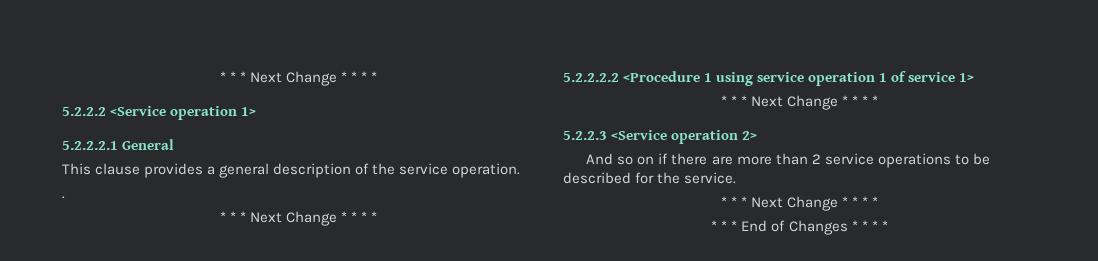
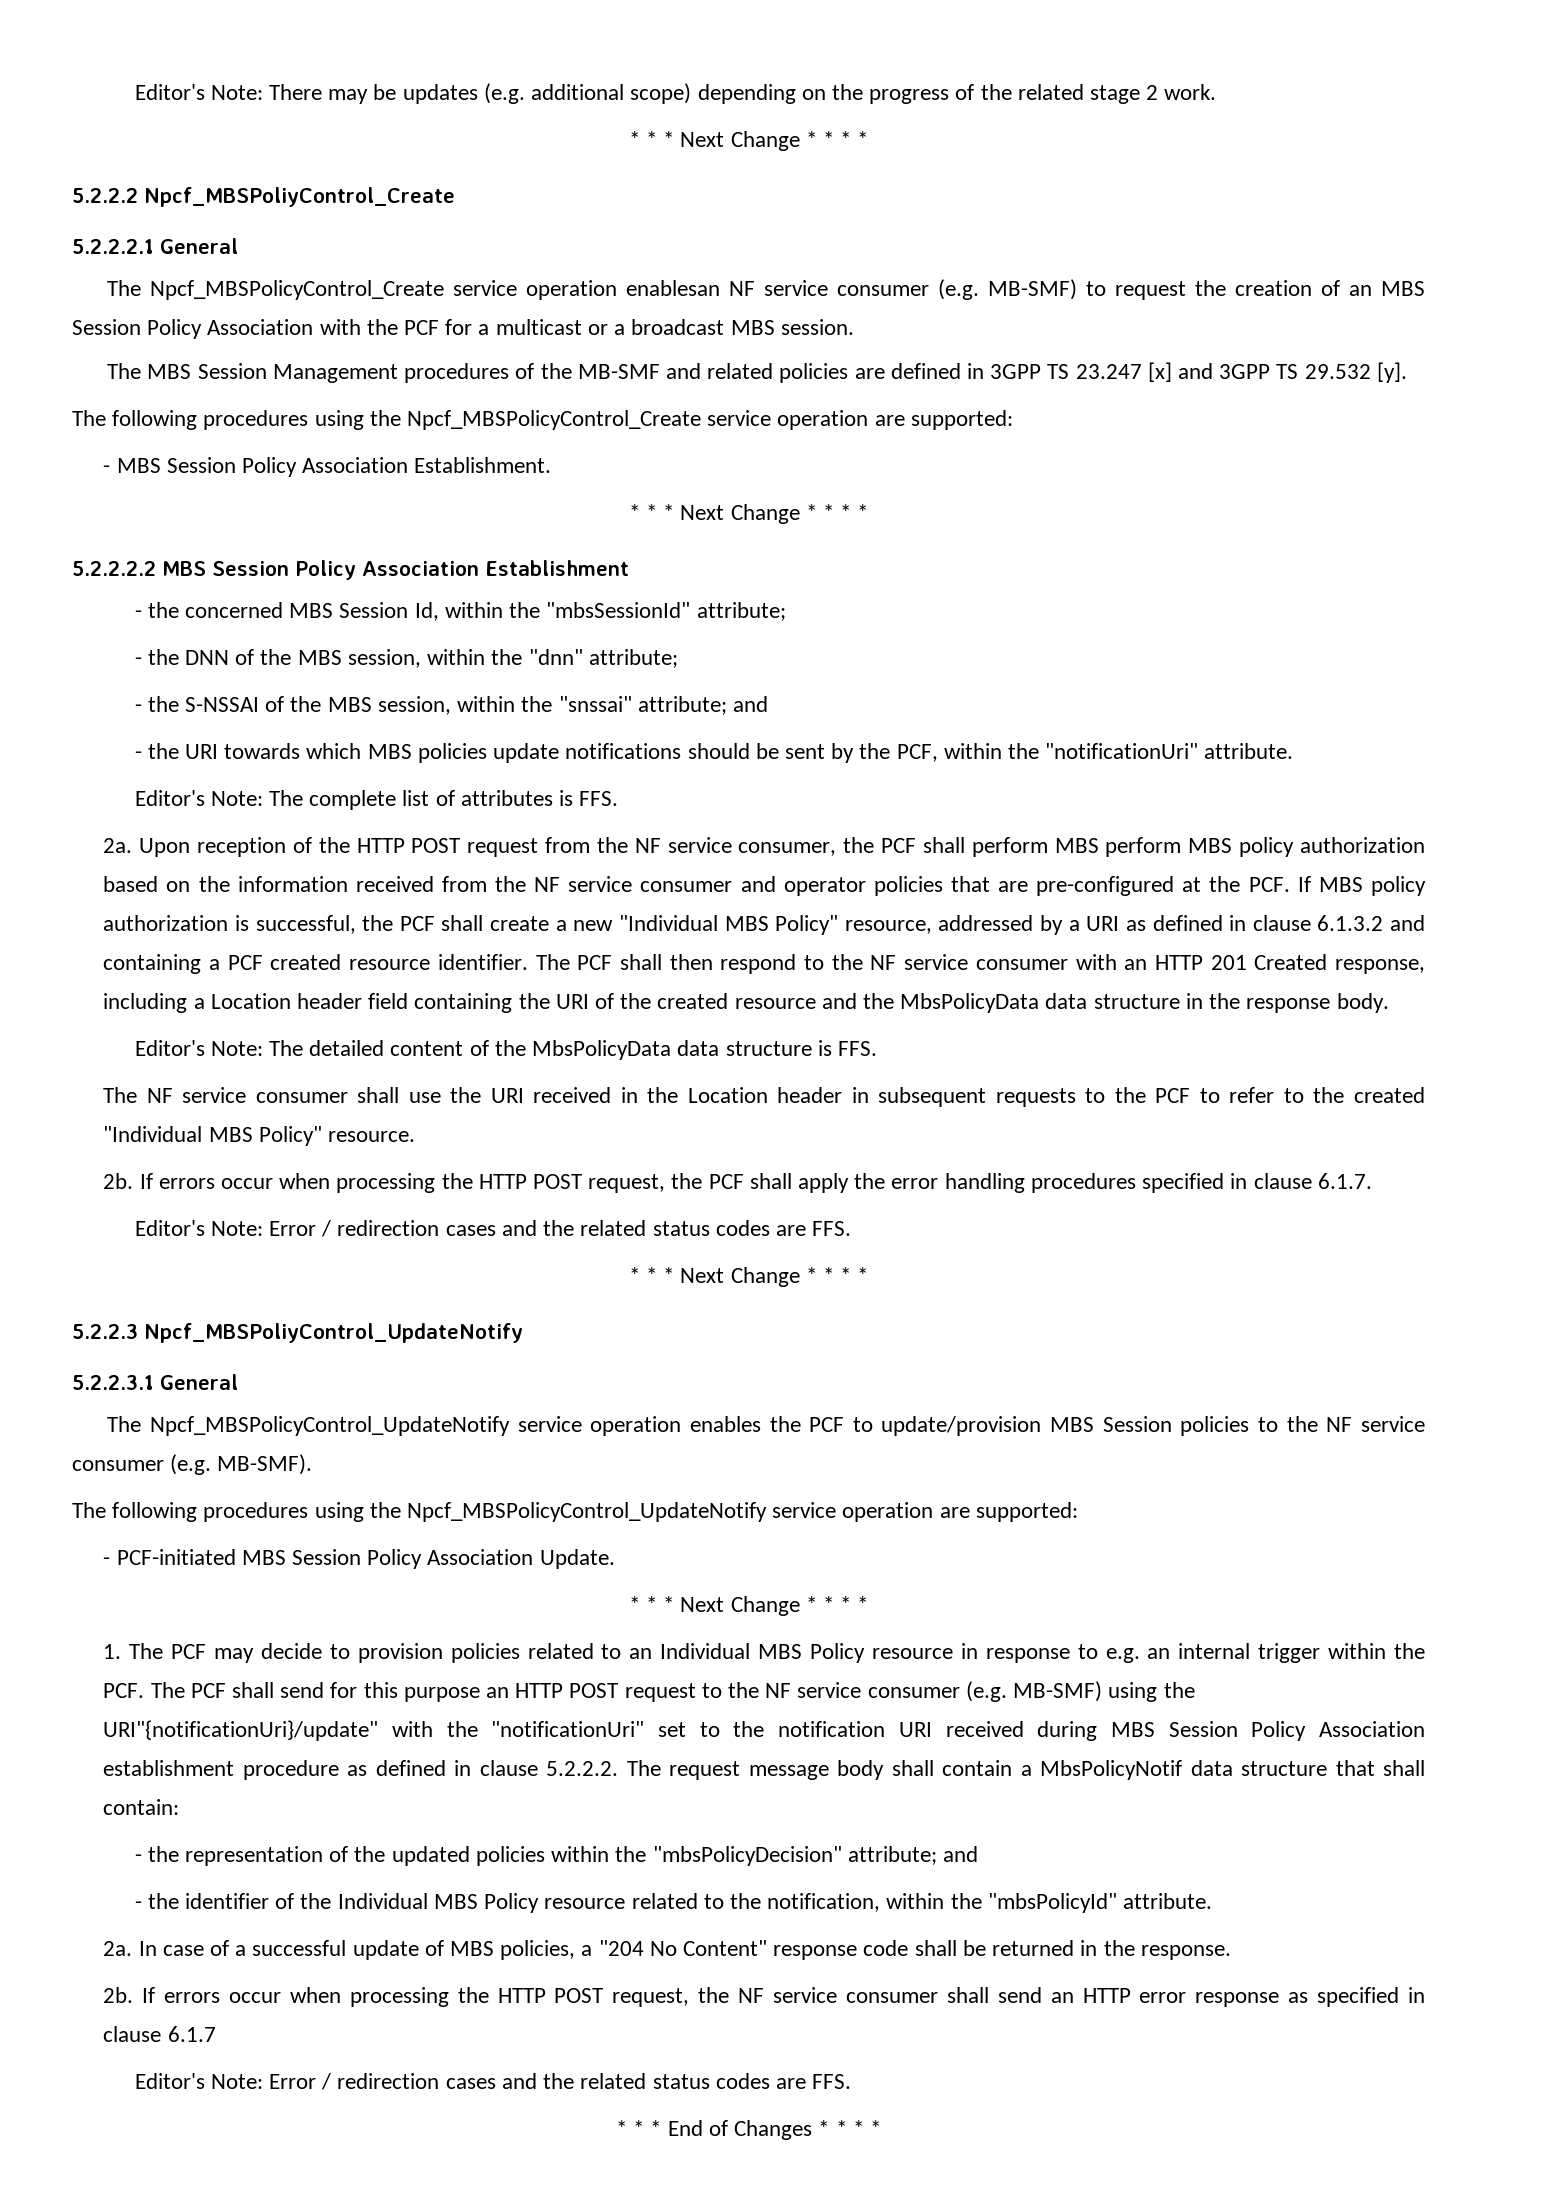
(219, 76) none -> [134,83,1217,104] Editor's Note: There may be updates (e.g. additional scope) depending on the progress of the related stage 2 work. //
[110,106,257,120] <Service operation 1> -> [144,187,455,207] Npcf_MBSPoliyControl_Create
[62,163,521,178] [62,196,65,199] This clause provides a general description of the service operation. // . -> [107,279,1426,300] [72,319,854,339] [107,362,1407,383] [72,410,1013,430] [103,457,552,477] The Npcf_MBSPolicyControl_Create service operation enablesan NF service consumer (e.g. MB-SMF) to request the creation of an MBS Session Policy Association with the PCF for a multicast or a broadcast MBS session. // The MBS Session Management procedures of the MB-SMF and related policies are defined in 3GPP TS 23.247 [x] and 3GPP TS 29.532 [y]. // The following procedures using the Npcf_MBSPolicyControl_Create service operation are supported: // - MBS Session Policy Association Establishment.
[623,71,975,86] <Procedure 1 using service operation 1 of service 1> -> [162,560,629,580] [134,602,786,621] [134,649,678,668] [134,696,768,715] [134,743,1294,763] [134,790,619,810] [103,837,1426,857] [103,876,1426,896] [103,915,1425,935] [103,954,1426,974] [103,993,1389,1013] [134,1040,877,1060] [103,1087,1425,1107] [103,1126,415,1146] [103,1173,1372,1193] [134,1220,852,1237] MBS Session Policy Association Establishment // - the concerned MBS Session Id, within the "mbsSessionId" attribute; // - the DNN of the MBS session, within the "dnn" attribute; // - the S-NSSAI of the MBS session, within the "snssai" attribute; and // - the URI towards which MBS policies update notifications should be sent by the PCF, within the "notificationUri" attribute. // Editor's Note: The complete list of attributes is FFS. // 2a. Upon reception of the HTTP POST request from the NF service consumer, the PCF shall perform MBS perform MBS policy authorization based on the information received from the NF service consumer and operator policies that are pre-configured at the PCF. If MBS policy authorization is successful, the PCF shall create a new "Individual MBS Policy" resource, addressed by a URI as defined in clause 6.1.3.2 and containing a PCF created resource identifier. The PCF shall then respond to the NF service consumer with an HTTP 201 Created response, including a Location header field containing the URI of the created resource and the MbsPolicyData data structure in the response body. // Editor's Note: The detailed content of the MbsPolicyData data structure is FFS. // The NF service consumer shall use the URI received in the Location header in subsequent requests to the PCF to refer to the created "Individual MBS Policy" resource. // 2b. If errors occur when processing the HTTP POST request, the PCF shall apply the error handling procedures specified in clause 6.1.7. // Editor's Note: Error / redirection cases and the related status codes are FFS.
[611,130,758,144] [586,153,990,168] [563,172,737,184] [720,196,879,211] <Service operation 2> // And so on if there are more than 2 service operations to be described for the service. // * * * Next Change * * * * -> [144,1323,523,1343] [72,1374,238,1390] [107,1416,1425,1436] [72,1454,313,1475] [72,1502,1078,1522] [103,1549,615,1569] [628,1596,869,1616] [103,1643,1425,1663] [103,1681,1195,1702] [103,1720,1426,1741] [103,1760,1425,1780] [103,1799,180,1815] [134,1846,978,1866] [134,1893,1212,1913] [103,1940,1231,1960] [103,1987,1425,2007] [103,2026,216,2042] [134,2073,852,2090] Npcf_MBSPoliyControl_UpdateNotify // 5.2.2.3.1 General // The Npcf_MBSPolicyControl_UpdateNotify service operation enables the PCF to update/provision MBS Session policies to the NF service consumer (e.g. MB-SMF). // The following procedures using the Npcf_MBSPolicyControl_UpdateNotify service operation are supported: // - PCF-initiated MBS Session Policy Association Update. // * * * Next Change * * * * // 1. The PCF may decide to provision policies related to an Individual MBS Policy resource in response to e.g. an internal trigger within the PCF. The PCF shall send for this purpose an HTTP POST request to the NF service consumer (e.g. MB-SMF) using the URI"{notificationUri}/update" with the "notificationUri" set to the notification URI received during MBS Session Policy Association establishment procedure as defined in clause 5.2.2.2. The request message body shall contain a MbsPolicyNotif data structure that shall contain: // - the representation of the updated policies within the "mbsPolicyDecision" attribute; and // - the identifier of the Individual MBS Policy resource related to the notification, within the "mbsPolicyId" attribute. // 2a. In case of a successful update of MBS policies, a "204 No Content" response code shall be returned in the response. // 2b. If errors occur when processing the HTTP POST request, the NF service consumer shall send an HTTP error response as specified in clause 6.1.7 // Editor's Note: Error / redirection cases and the related status codes are FFS.

